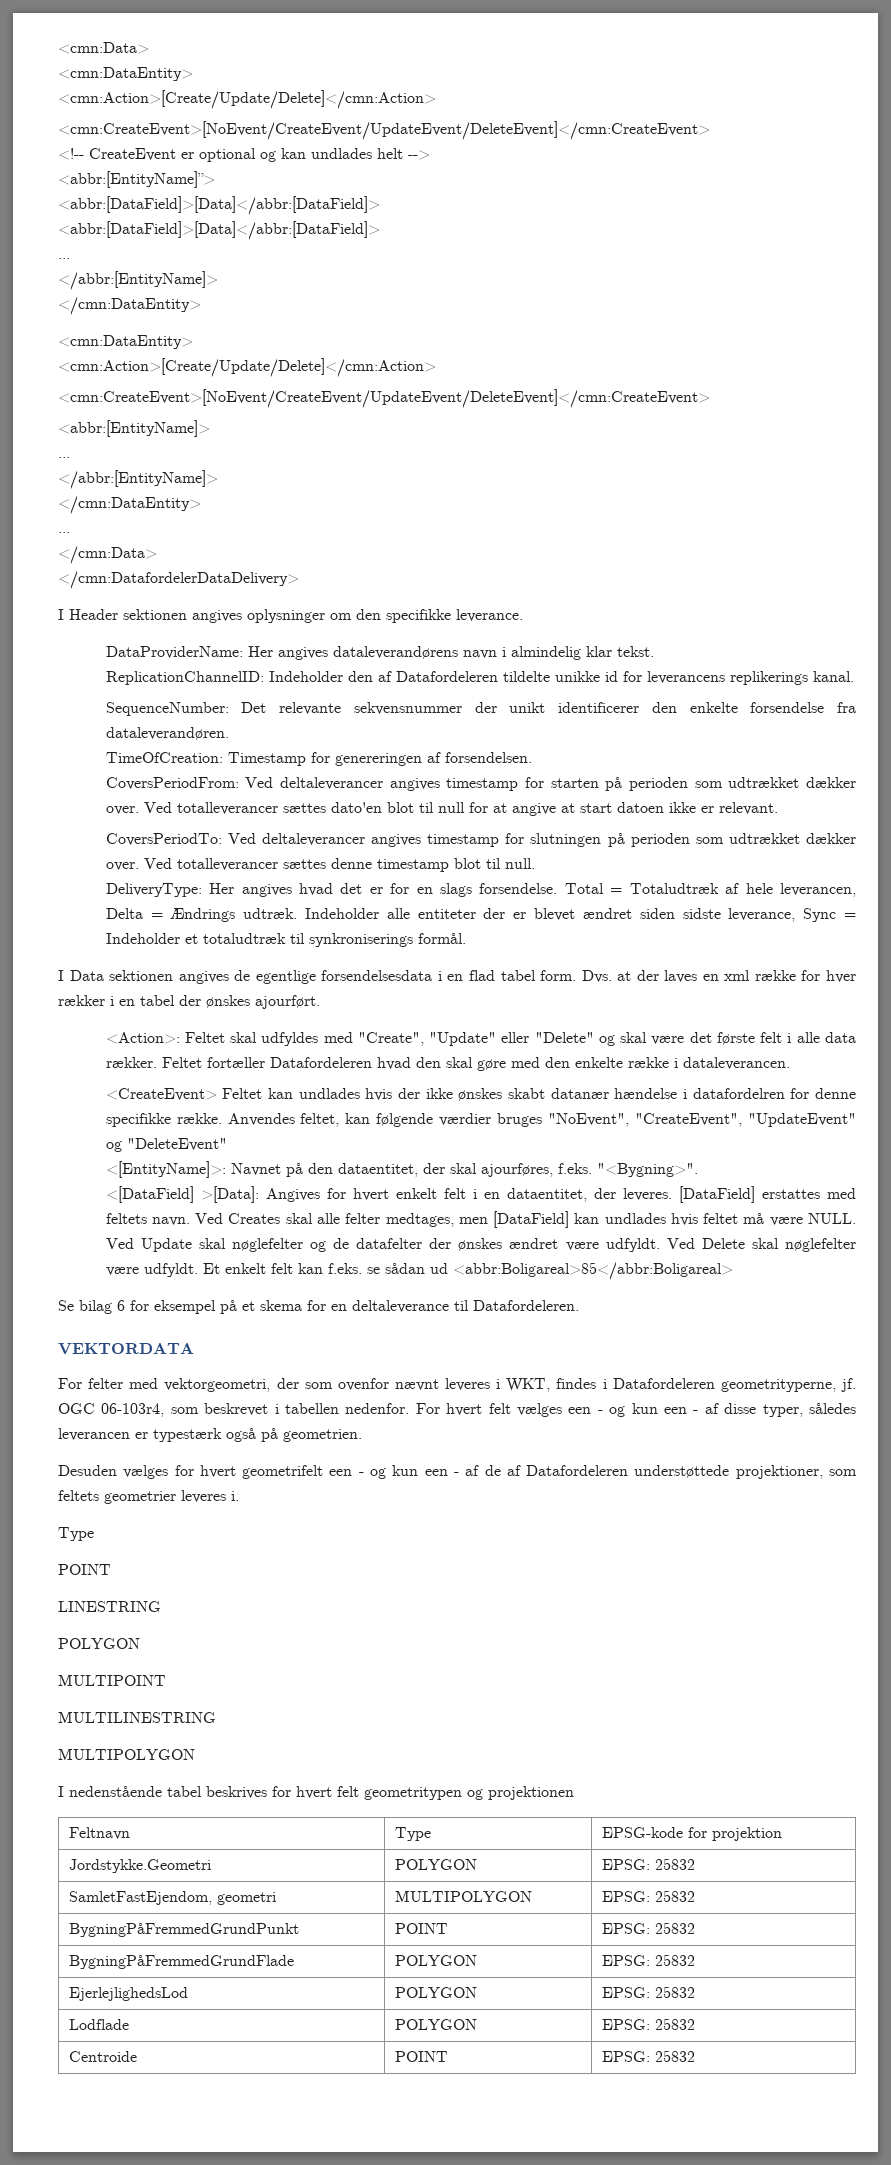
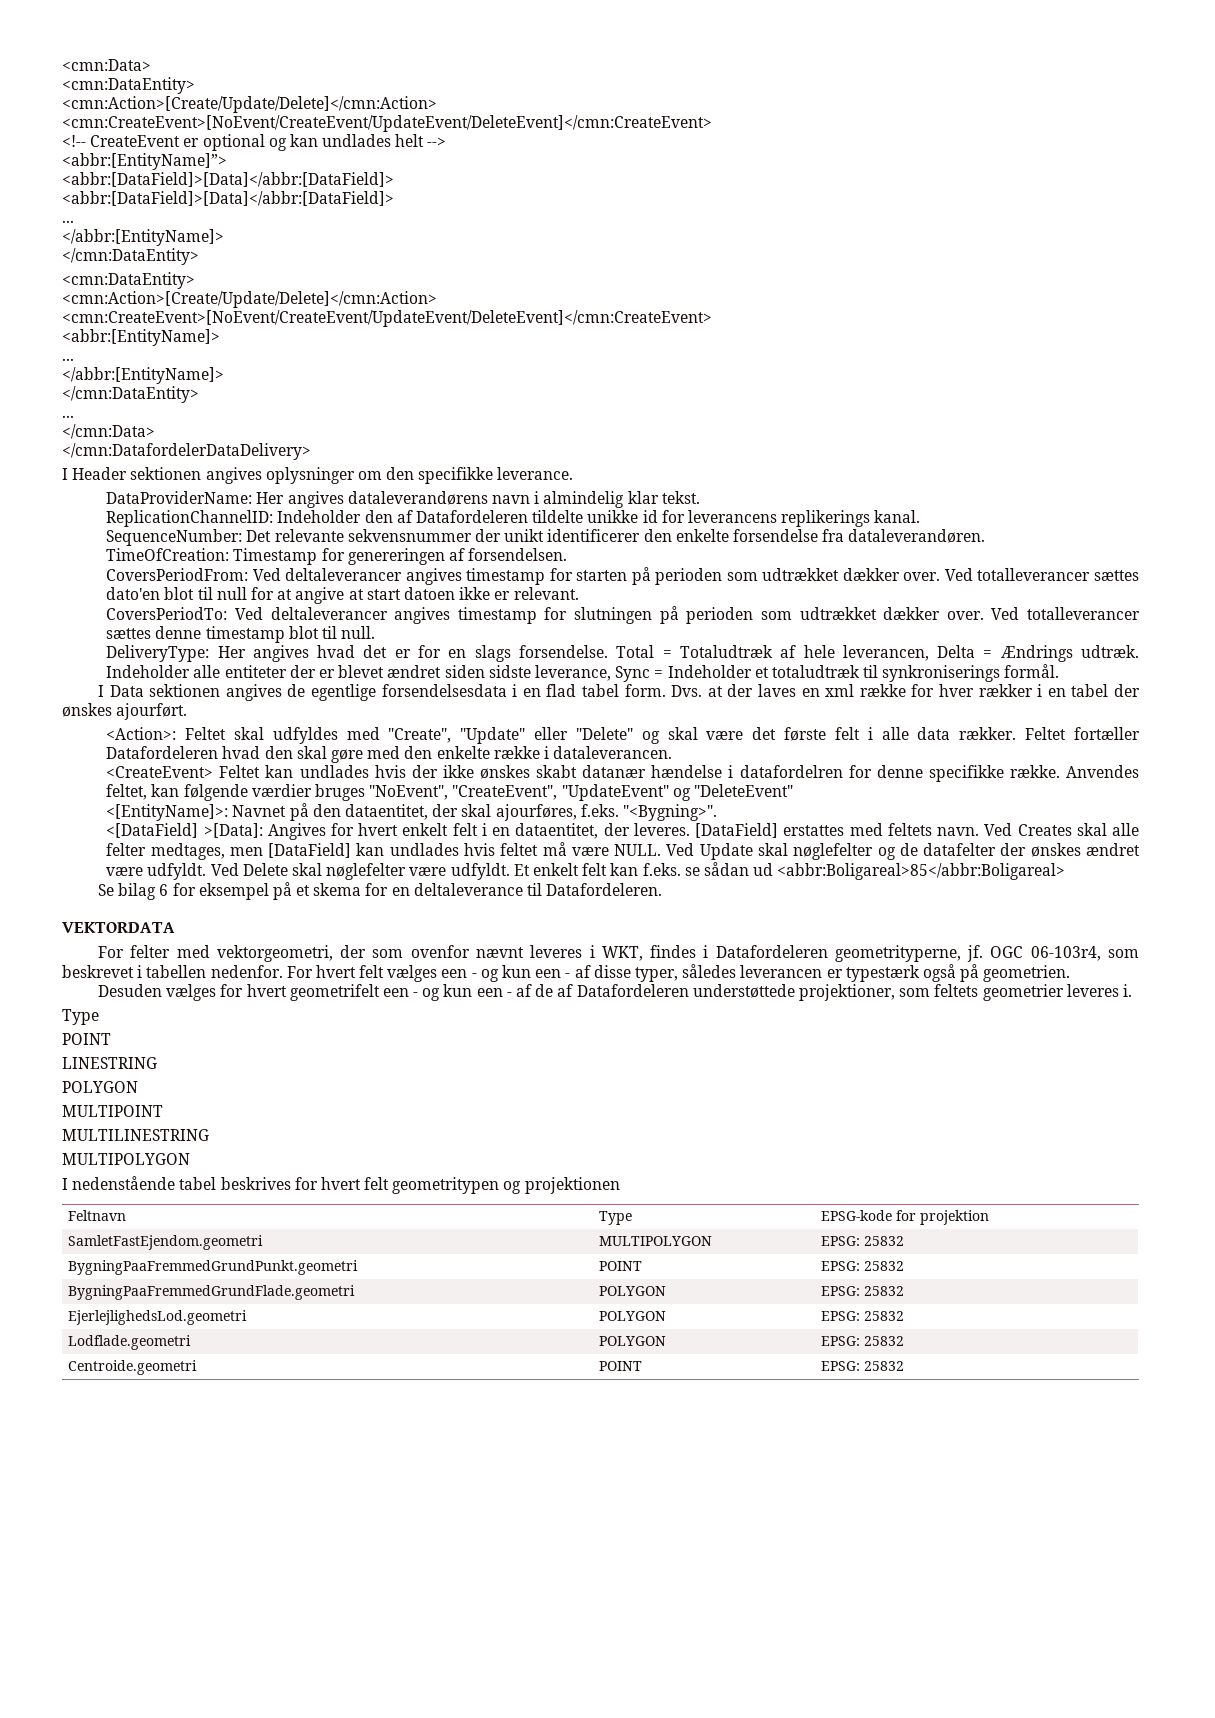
[68,1859,211,1873] [394,1859,477,1870] [601,1858,695,1870] [68,1891,276,1905] [394,1890,532,1902] [601,1890,695,1902] [68,1923,299,1937] [394,1923,448,1934] [601,1922,695,1934] [68,1955,294,1969] [394,1955,477,1966] [601,1954,695,1966] [68,1987,188,2001] [394,1987,477,1998] [601,1986,695,1998] [68,2019,129,2030] [394,2019,477,2030] [601,2018,695,2030] [68,2051,137,2062] Jordstykke.Geometri | POLYGON | EPSG: 25832 // SamletFastEjendom, geometri | MULTIPOLYGON | EPSG: 25832 // BygningPåFremmedGrundPunkt | POINT | EPSG: 25832 // BygningPåFremmedGrundFlade | POLYGON | EPSG: 25832 // EjerlejlighedsLod | POLYGON | EPSG: 25832 // Lodflade | POLYGON | EPSG: 25832 // Centroide -> [68,1235,264,1250] [599,1236,713,1246] [821,1236,905,1246] [68,1260,359,1275] [599,1261,643,1271] [821,1261,905,1271] [68,1285,356,1300] [599,1286,667,1296] [821,1286,905,1296] [68,1310,248,1325] [599,1311,667,1321] [821,1311,905,1321] [68,1335,192,1350] [599,1336,667,1346] [821,1336,905,1346] [68,1360,198,1375] SamletFastEjendom.geometri | MULTIPOLYGON | EPSG: 25832 // BygningPaaFremmedGrundPunkt.geometri | POINT | EPSG: 25832 // BygningPaaFremmedGrundFlade.geometri | POLYGON | EPSG: 25832 // EjerlejlighedsLod.geometri | POLYGON | EPSG: 25832 // Lodflade.geometri | POLYGON | EPSG: 25832 // Centroide.geometri

